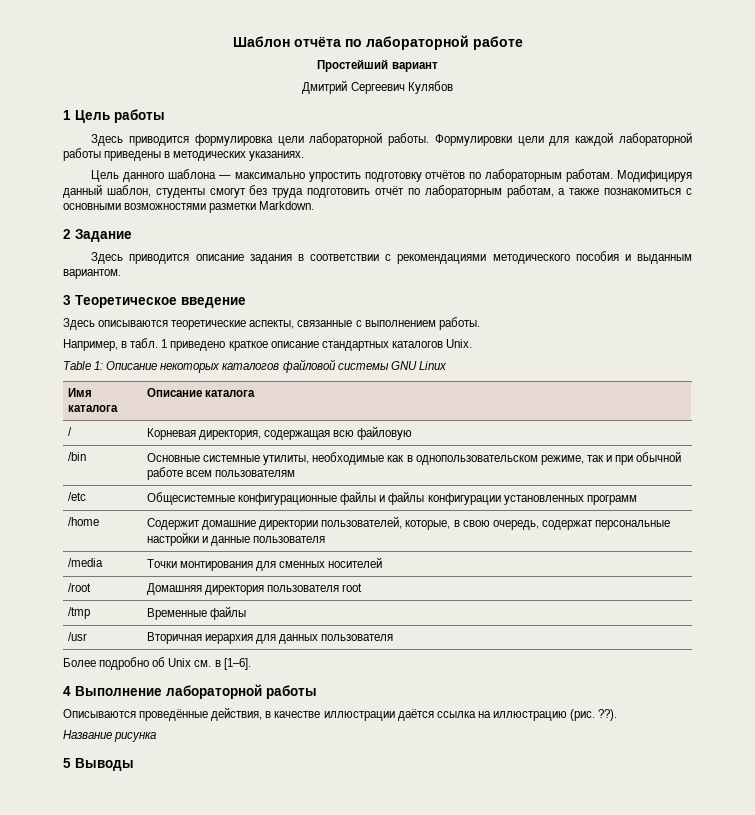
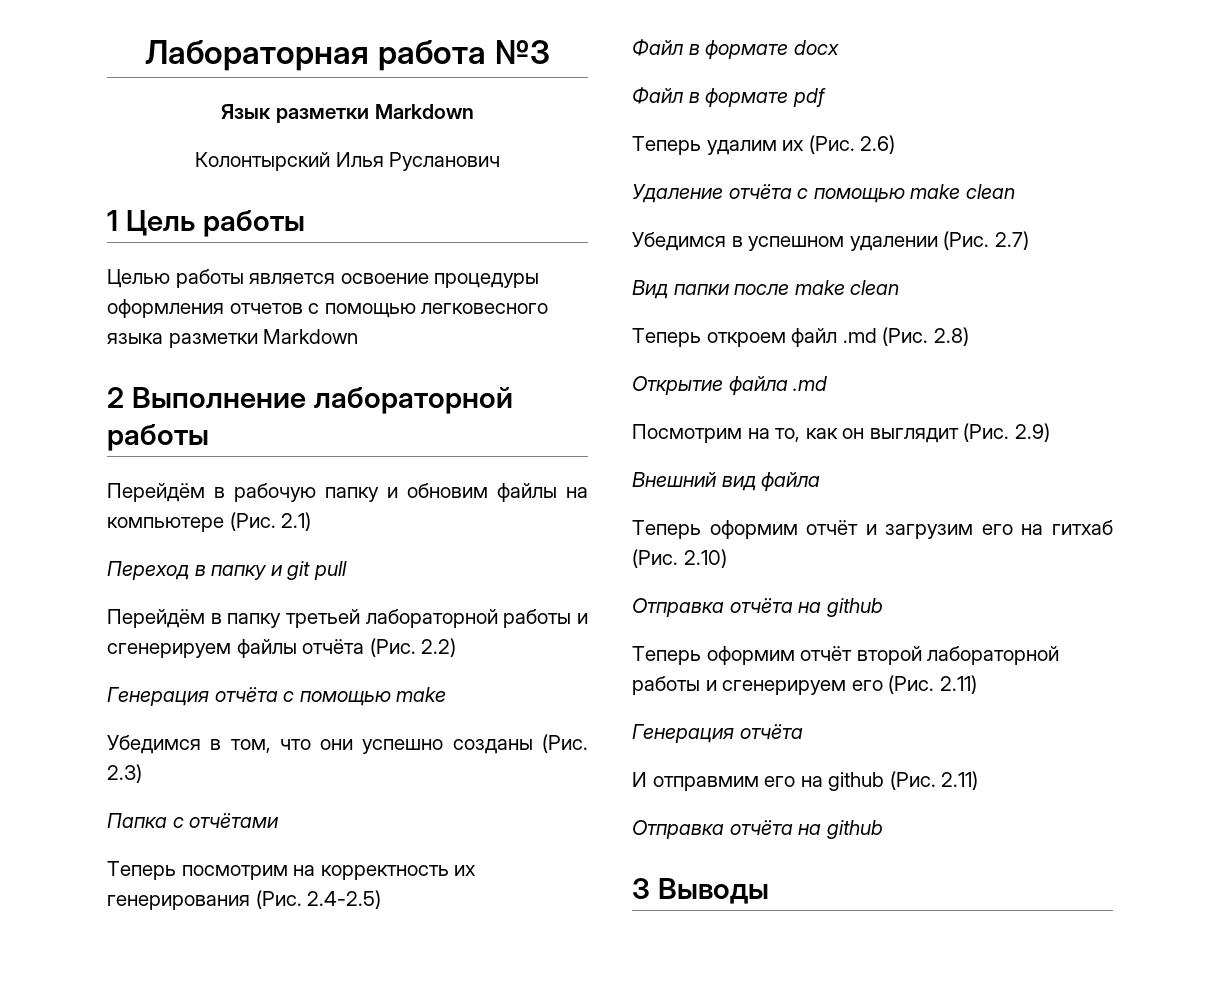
[232,35,523,50] [317,59,438,72] [302,80,453,94] [63,109,165,123] [91,132,692,146] [63,148,305,161] [91,169,692,182] [63,184,692,198] [63,201,315,213] [63,229,132,242] [91,251,692,264] [63,269,121,279] [63,295,246,308] [63,317,480,330] [63,338,472,351] [63,359,447,373] [68,388,93,397] [68,405,119,412] [147,388,256,397] [68,427,73,436] [147,426,413,440] [68,452,87,461] [147,451,682,465] [147,467,296,480] [68,492,87,501] [147,491,637,505] [68,517,100,526] [147,516,670,530] [147,532,326,546] [68,558,104,567] [147,557,383,571] [68,583,92,592] [147,583,363,595] [68,607,91,619] [147,606,247,620] [68,632,88,641] [147,632,394,644] [63,657,251,670] [63,684,317,699] [63,707,618,721] [63,730,157,742] [63,758,71,768] Шаблон отчёта по лабораторной работе // Простейший вариант // Дмитрий Сергеевич Кулябов // 1 Цель работы // Здесь приводится формулировка цели лабораторной работы. Формулировки цели для каждой лабораторной работы приведены в методических указаниях. // Цель данного шаблона — максимально упростить подготовку отчётов по лабораторным работам. Модифицируя данный шаблон, студенты смогут без труда подготовить отчёт по лабораторным работам, а также познакомиться с основными возможностями разметки Markdown. // 2 Задание // Здесь приводится описание задания в соответствии с рекомендациями методического пособия и выданным вариантом. // 3 Теоретическое введение // Здесь описываются теоретические аспекты, связанные с выполнением работы. // Например, в табл. 1 приведено краткое описание стандартных каталогов Unix. // Table 1: Описание некоторых каталогов файловой системы GNU Linux // Имя каталога | Описание каталога // / | Корневая директория, содержащая всю файловую // /bin | Основные системные утилиты, необходимые как в однопользовательском режиме, так и при обычной работе всем пользователям // /etc | Общесистемные конфигурационные файлы и файлы конфигурации установленных программ // /home | Содержит домашние директории пользователей, которые, в свою очередь, содержат персональные настройки и данные пользователя // /media | Точки монтирования для сменных носителей // /root | Домашняя директория пользователя root // /tmp | Временные файлы // /usr | Вторичная иерархия для данных пользователя // Более подробно об Unix см. в [1–6]. // 4 Выполнение лабораторной работы // Описываются проведённые действия, в качестве иллюстрации даётся ссылка на иллюстрацию (рис. ??). // Название рисунка // 5 -> [145,40,550,71] [221,104,474,123] [194,152,501,171] [107,210,305,237] [107,269,540,288] [107,299,549,318] [107,329,359,348] [107,387,513,414] [107,424,209,451] [107,483,588,502] [107,512,312,532] [107,561,347,580] [107,609,588,628] [107,638,457,658] [107,687,447,706] [107,734,588,754] [107,764,142,783] [107,813,279,828] [107,861,477,880] [107,890,382,910] [632,39,839,59] [632,87,826,107] [632,135,896,155] [632,184,1015,203] [632,231,1029,251] [632,280,900,299] [632,327,969,347] [632,376,828,395] [632,423,1050,443] [632,472,821,491] [632,520,1113,539] [632,549,727,568] [632,598,883,617] [632,646,1060,665] [632,675,977,695] [632,724,803,743] [632,771,979,791] [632,820,883,839] [632,878,650,899] Лабораторная работа №3 // Язык разметки Markdown // Колонтырский Илья Русланович // 1 Цель работы // Целью работы является освоение процедуры оформления отчетов с помощью легковесного языка разметки Markdown // 2 Выполнение лабораторной работы // Перейдём в рабочую папку и обновим файлы на компьютере (Рис. 2.1) // Переход в папку и git pull // Перейдём в папку третьей лабораторной работы и сгенерируем файлы отчёта (Рис. 2.2) // Генерация отчёта с помощью make // Убедимся в том, что они успешно созданы (Рис. 2.3) // Папка с отчётами // Теперь посмотрим на корректность их генерирования (Рис. 2.4-2.5) // Файл в формате docx // Файл в формате pdf // Теперь удалим их (Рис. 2.6) // Удаление отчёта с помощью make clean // Убедимся в успешном удалении (Рис. 2.7) // Вид папки после make clean // Теперь откроем файл .md (Рис. 2.8) // Открытие файла .md // Посмотрим на то, как он выглядит (Рис. 2.9) // Внешний вид файла // Теперь оформим отчёт и загрузим его на гитхаб (Рис. 2.10) // Отправка отчёта на github // Теперь оформим отчёт второй лабораторной работы и сгенерируем его (Рис. 2.11) // Генерация отчёта // И отправмим его на github (Рис. 2.11) // Отправка отчёта на github // 3

